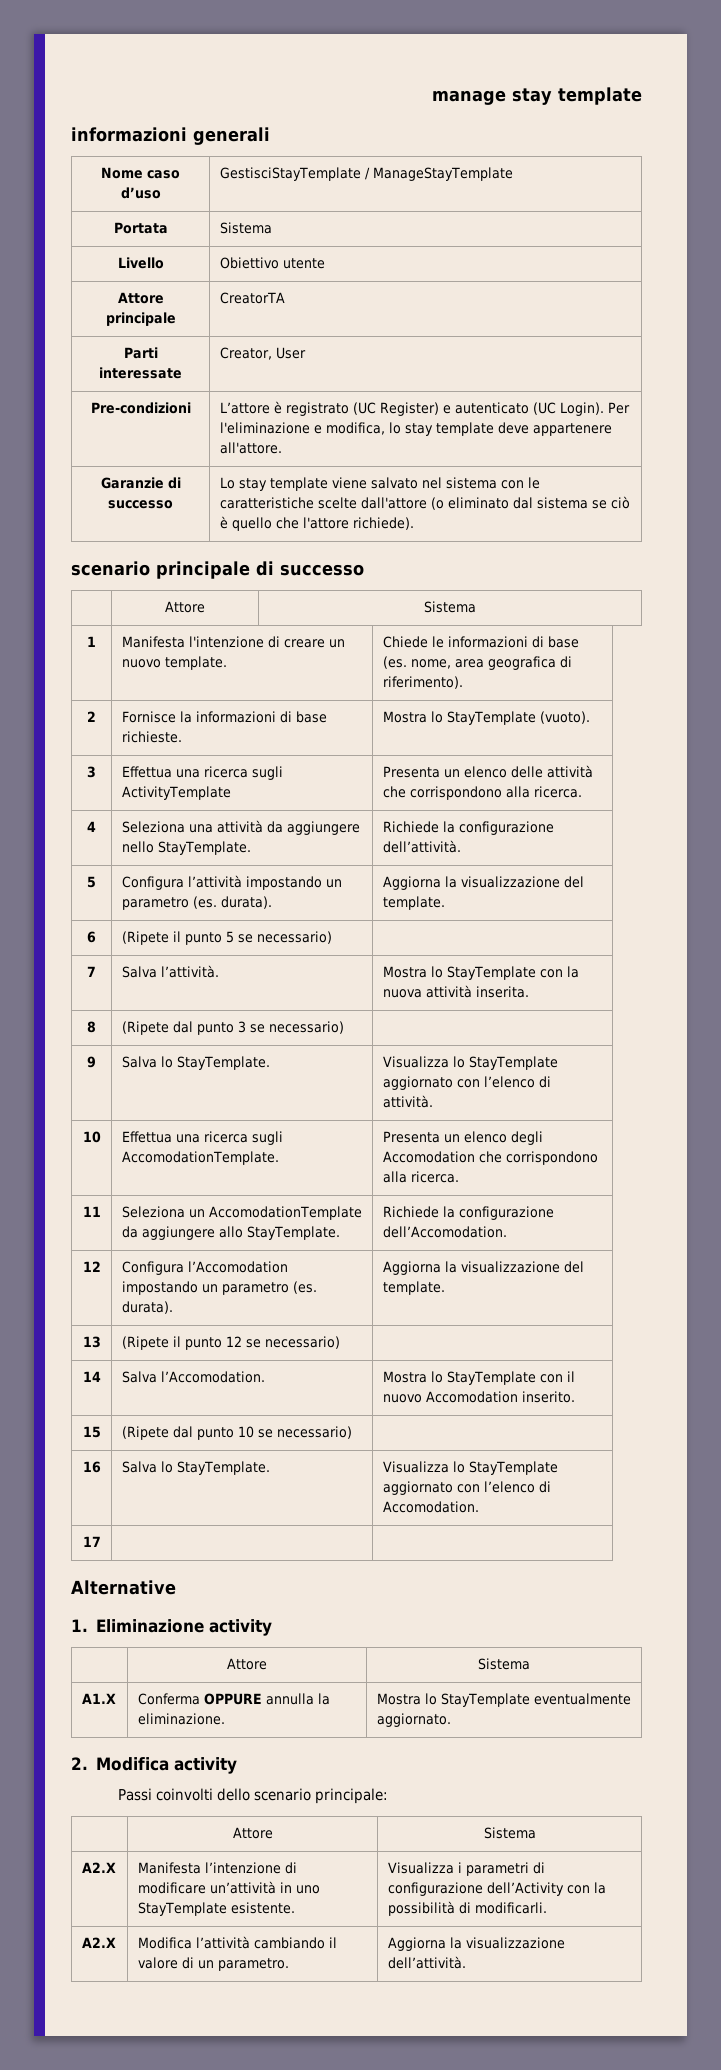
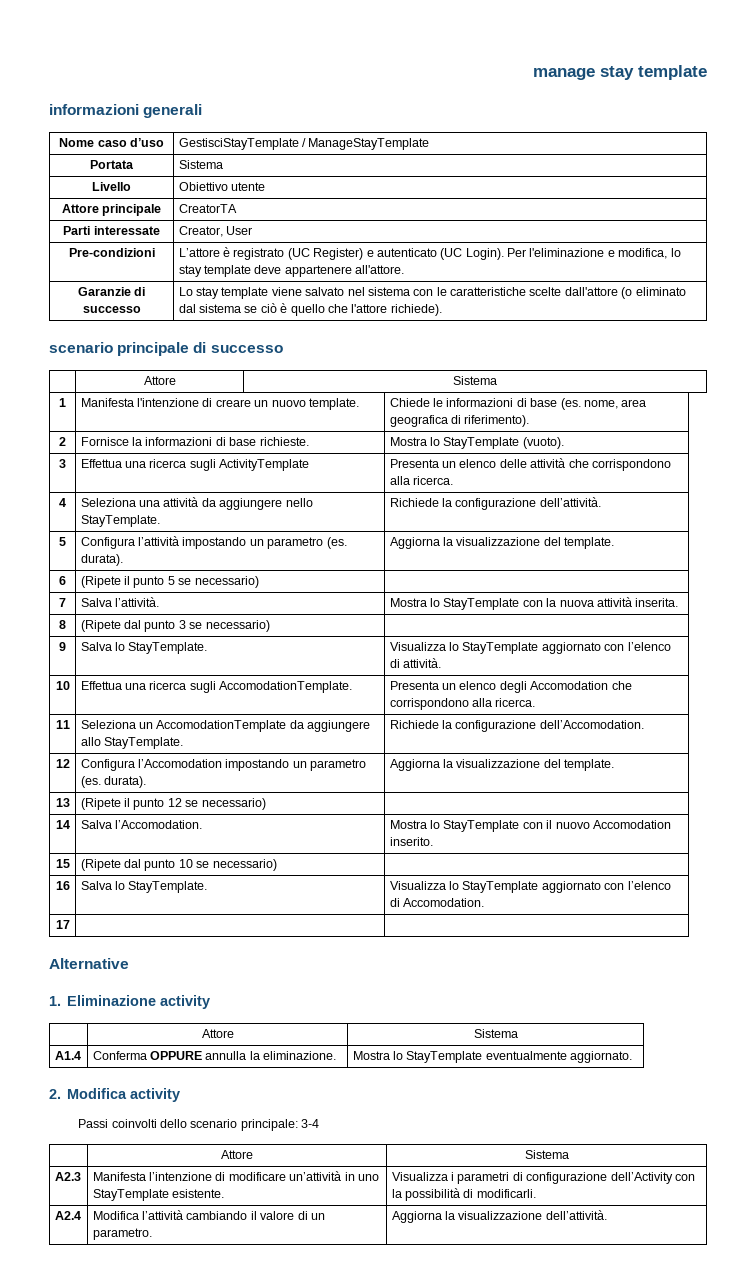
[81,1693,116,1704] A1.X -> [54,1051,81,1060] A1.4
[232,1827,273,1839] [483,1827,536,1839] [81,1862,116,1873] // | Attore | Sistema // A2.X -> [301,1119,320,1128] [221,1150,253,1159] [524,1150,569,1159] [54,1172,81,1181] 3-4 // | Attore | Sistema // A2.3
[81,1937,116,1948] A2.X -> [54,1211,81,1220] A2.4

